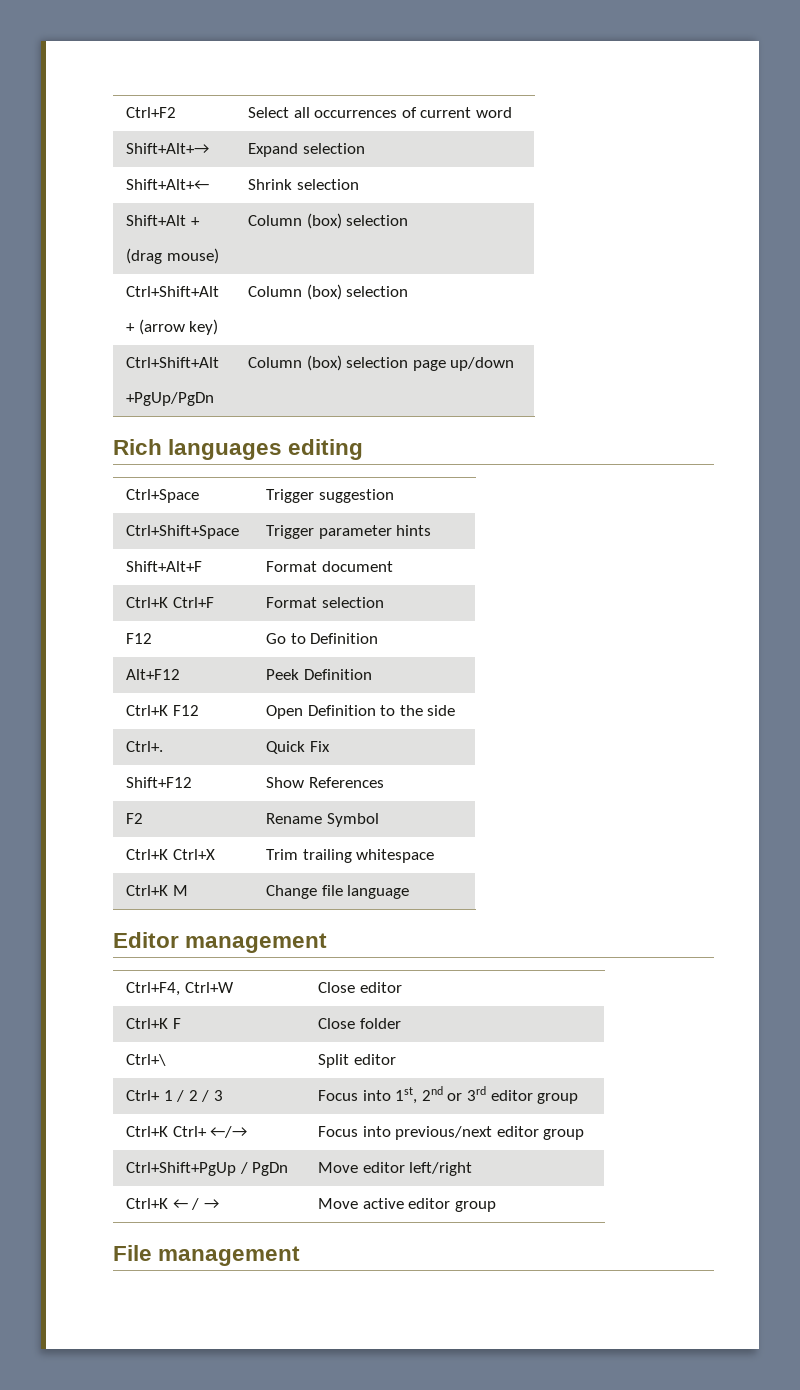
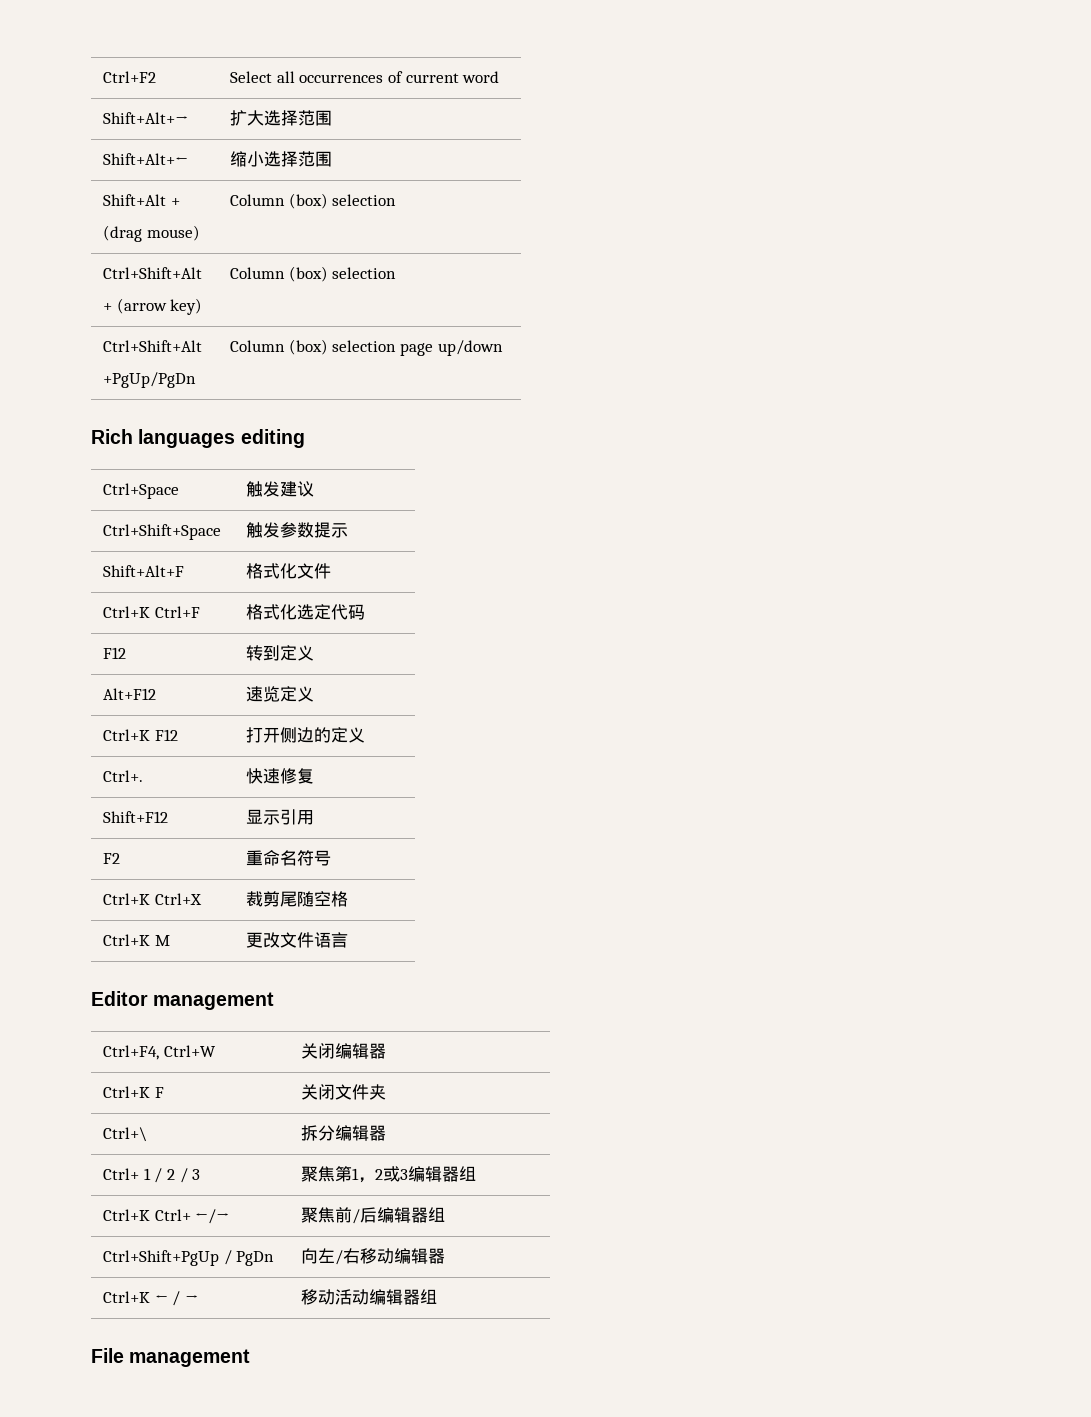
[248,143,365,157] [126,179,210,190] [248,179,359,190] Expand selection // Shift+Alt+← | Shrink selection -> [230,110,333,126] [103,153,189,165] [230,151,333,167] 扩大选择范围 // Shift+Alt+← | 缩小选择范围
[266,489,394,503] Trigger suggestion -> [246,481,315,497] 触发建议
[266,525,432,539] Trigger parameter hints -> [246,522,349,538] 触发参数提示
[266,561,393,572] Format document -> [246,563,332,579] 格式化文件
[266,597,384,608] [126,633,153,644] [266,633,379,644] Format selection // F12 | Go to Definition -> [246,604,366,620] [103,647,127,659] [246,645,315,661] 格式化选定代码 // F12 | 转到定义
[266,669,372,680] Peek Definition -> [246,686,315,702] 速览定义
[266,705,456,719] Open Definition to the side -> [246,727,366,743] 打开侧边的定义
[266,741,330,754] Quick Fix -> [246,768,315,784] 快速修复
[266,777,384,788] Show References -> [246,809,315,825] 显示引用
[266,813,379,827] Rename Symbol -> [246,850,332,866] 重命名符号
[266,849,435,863] Trim trailing whitespace -> [246,891,349,907] 裁剪尾随空格
[266,885,410,899] Change file language -> [246,932,349,948] 更改文件语言
[318,982,402,993] Close editor -> [301,1043,387,1059] 关闭编辑器
[318,1018,401,1029] Close folder -> [301,1084,387,1100] 关闭文件夹
[318,1054,396,1068] Split editor -> [301,1125,387,1141] 拆分编辑器
[318,1086,579,1104] [126,1126,248,1138] [318,1126,585,1140] [126,1162,289,1176] [318,1162,473,1176] Focus into 1st, 2nd or 3rd editor group // Ctrl+K Ctrl+ ←/→ | Focus into previous/next editor group // Ctrl+Shift+PgUp / PgDn | Move editor left/right -> [301,1166,477,1183] [103,1209,230,1224] [301,1207,446,1224] [103,1250,275,1266] [301,1248,446,1265] 聚焦第1，2或3编辑器组 // Ctrl+K Ctrl+ ←/→ | 聚焦前/后编辑器组 // Ctrl+Shift+PgUp / PgDn | 向左/右移动编辑器
[318,1198,496,1212] Move active editor group -> [301,1289,438,1305] 移动活动编辑器组

